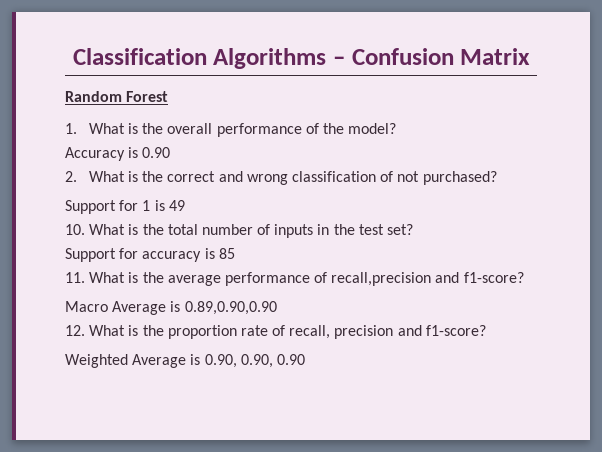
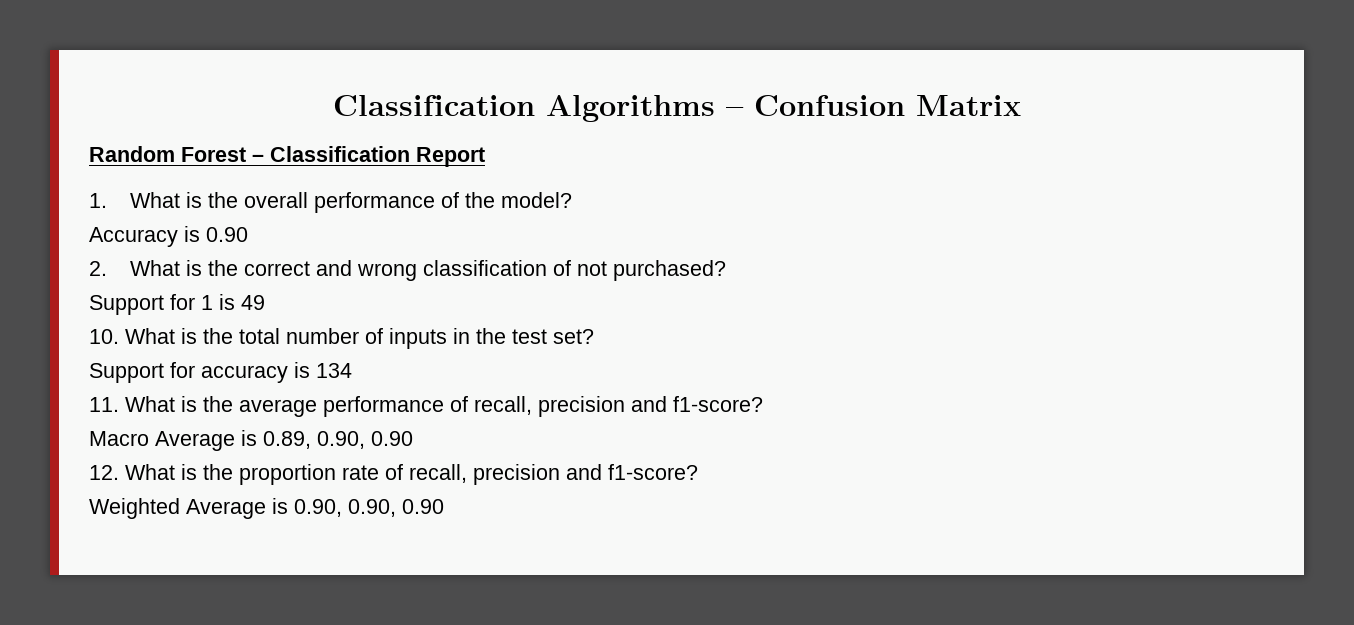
(169, 96) none -> [252,146,485,167] – Classification Report
[218,248,235,259] 85 -> [316,363,352,378] 134
[331,272,432,286] recall,precision -> [474,396,625,417] recall, precision
[184,301,277,315] 0.89,0.90,0.90 -> [263,431,413,449] 0.89, 0.90, 0.90

